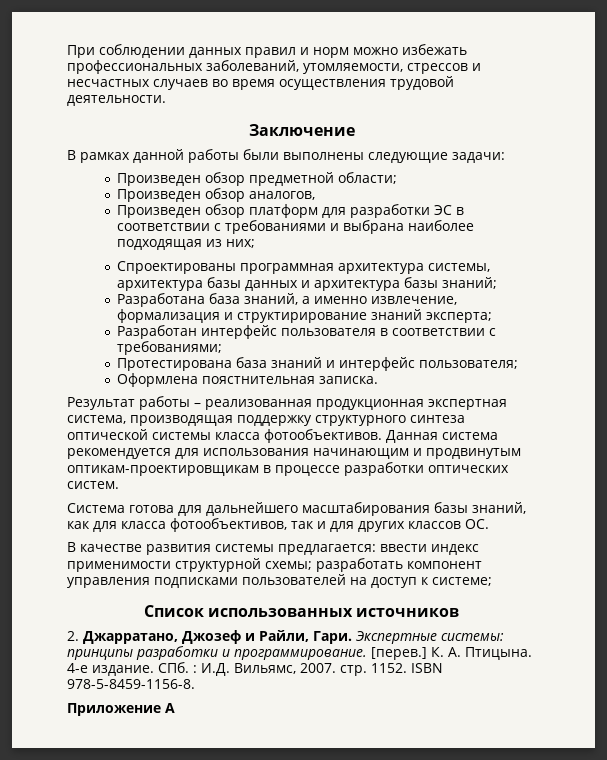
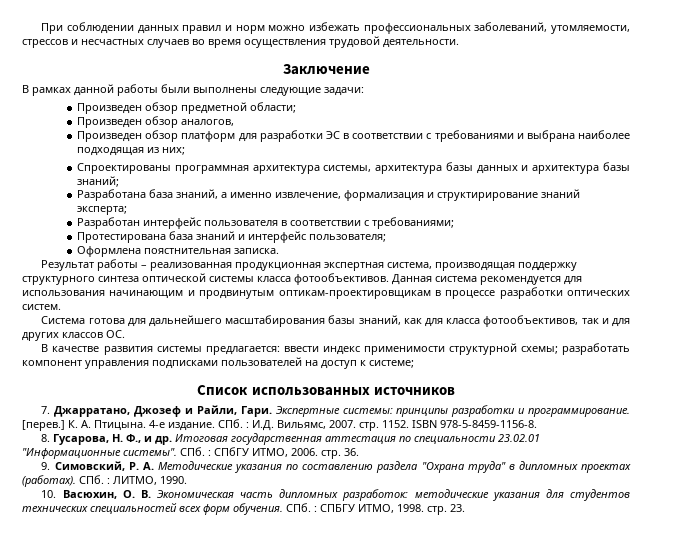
[67,631,79,641] 2. -> [41,406,51,414] 7.
[67,703,175,716] Приложение А -> [41,433,541,445] [22,447,359,459] [41,461,632,473] [22,475,187,487] [41,489,630,501] [22,503,465,515] 8. Гусарова, Н. Ф., и др. Итоговая государственная аттестация по специальности 23.02.01 "Информационные системы". СПб. : СПбГУ ИТМО, 2006. стр. 36. // 9. Симовский, Р. А. Методические указания по составлению раздела "Охрана труда" в дипломных проектах (работах). СПб. : ЛИТМО, 1990. // 10. Васюхин, О. В. Экономическая часть дипломных разработок: методические указания для студентов технических специальностей всех форм обучения. СПб. : СПБГУ ИТМО, 1998. стр. 23.

